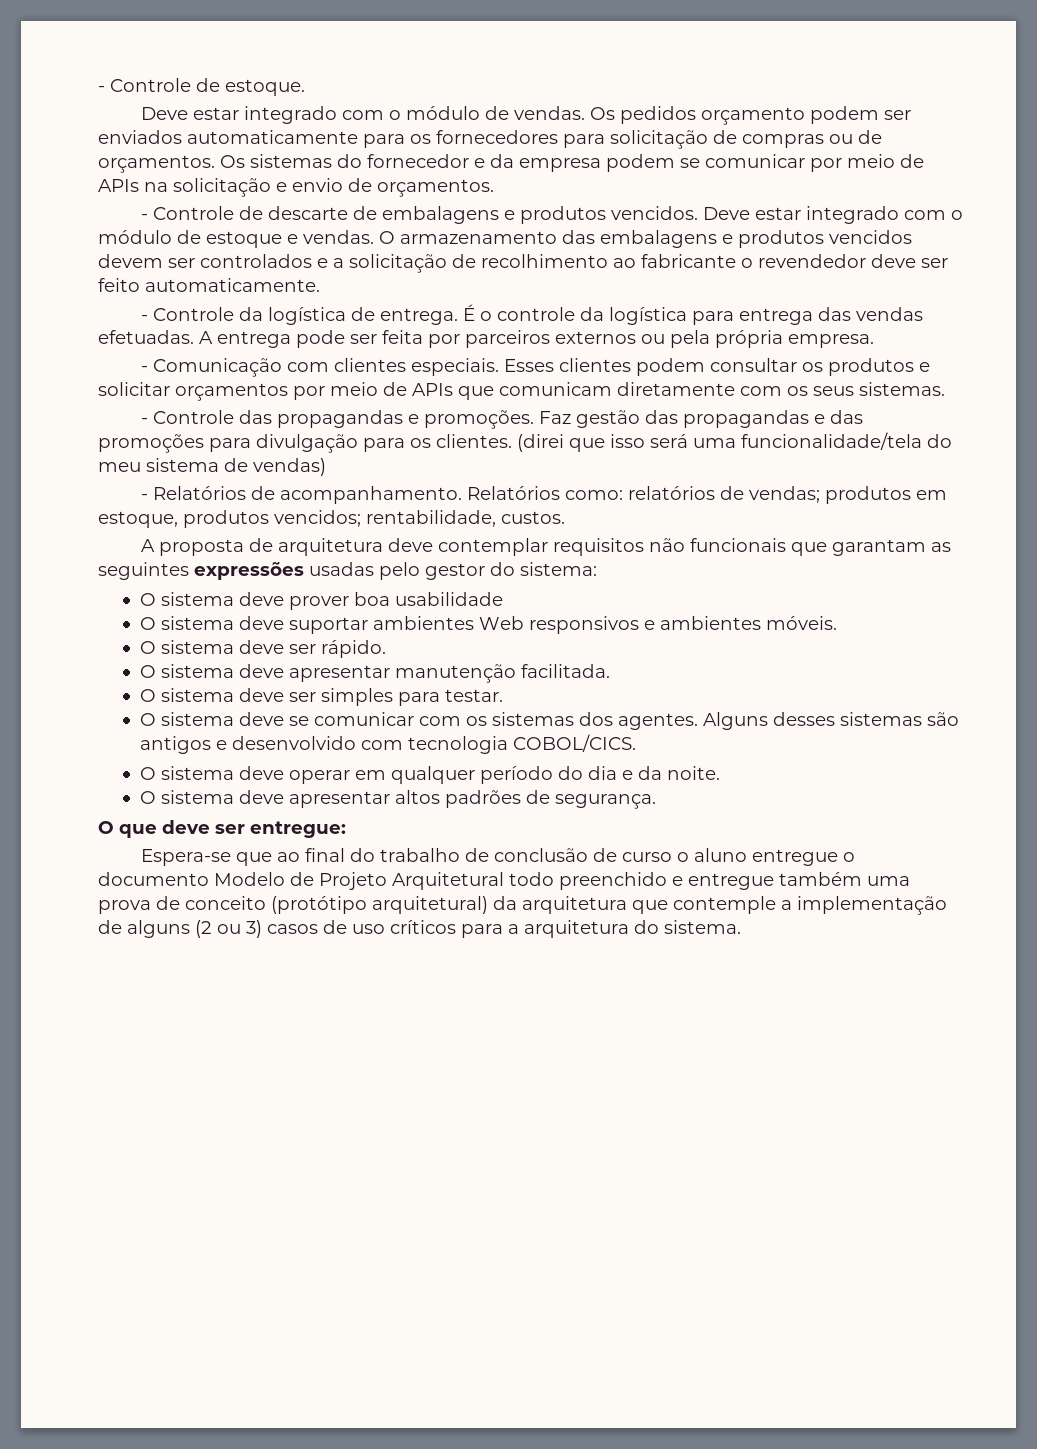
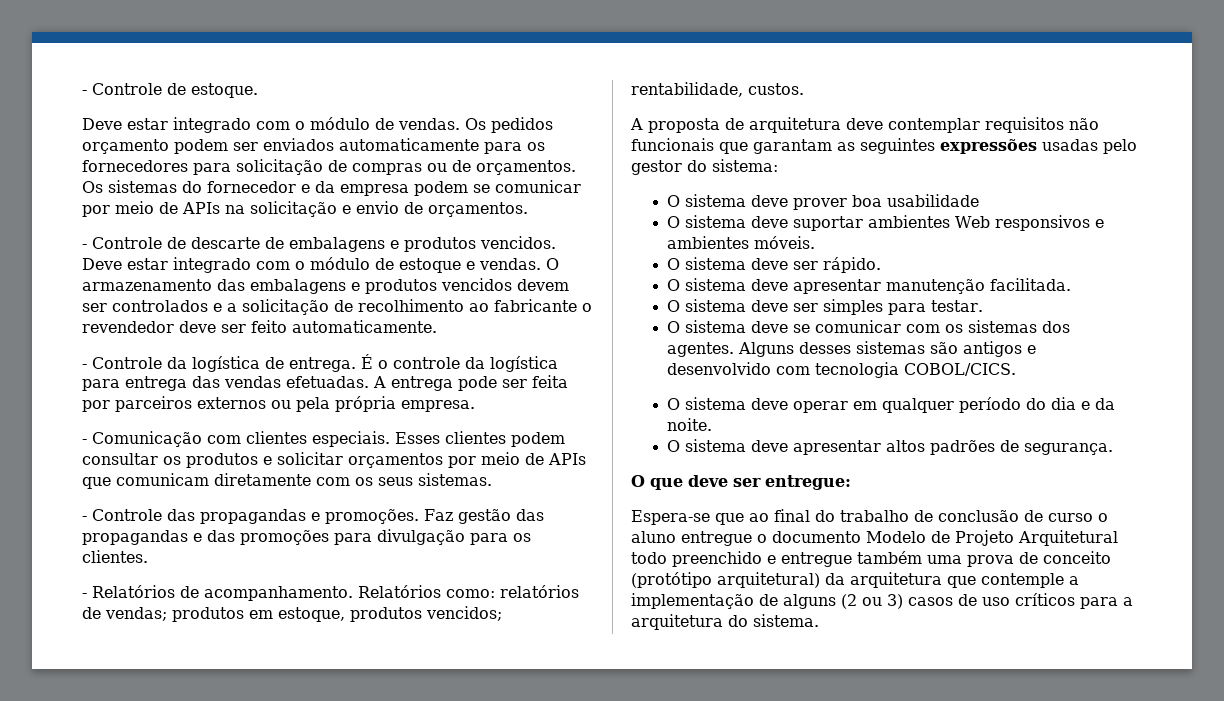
[517,432,952,452] [98,458,326,476] (direi que isso será uma funcionalidade/tela do meu sistema de vendas) -> (148, 556) none

